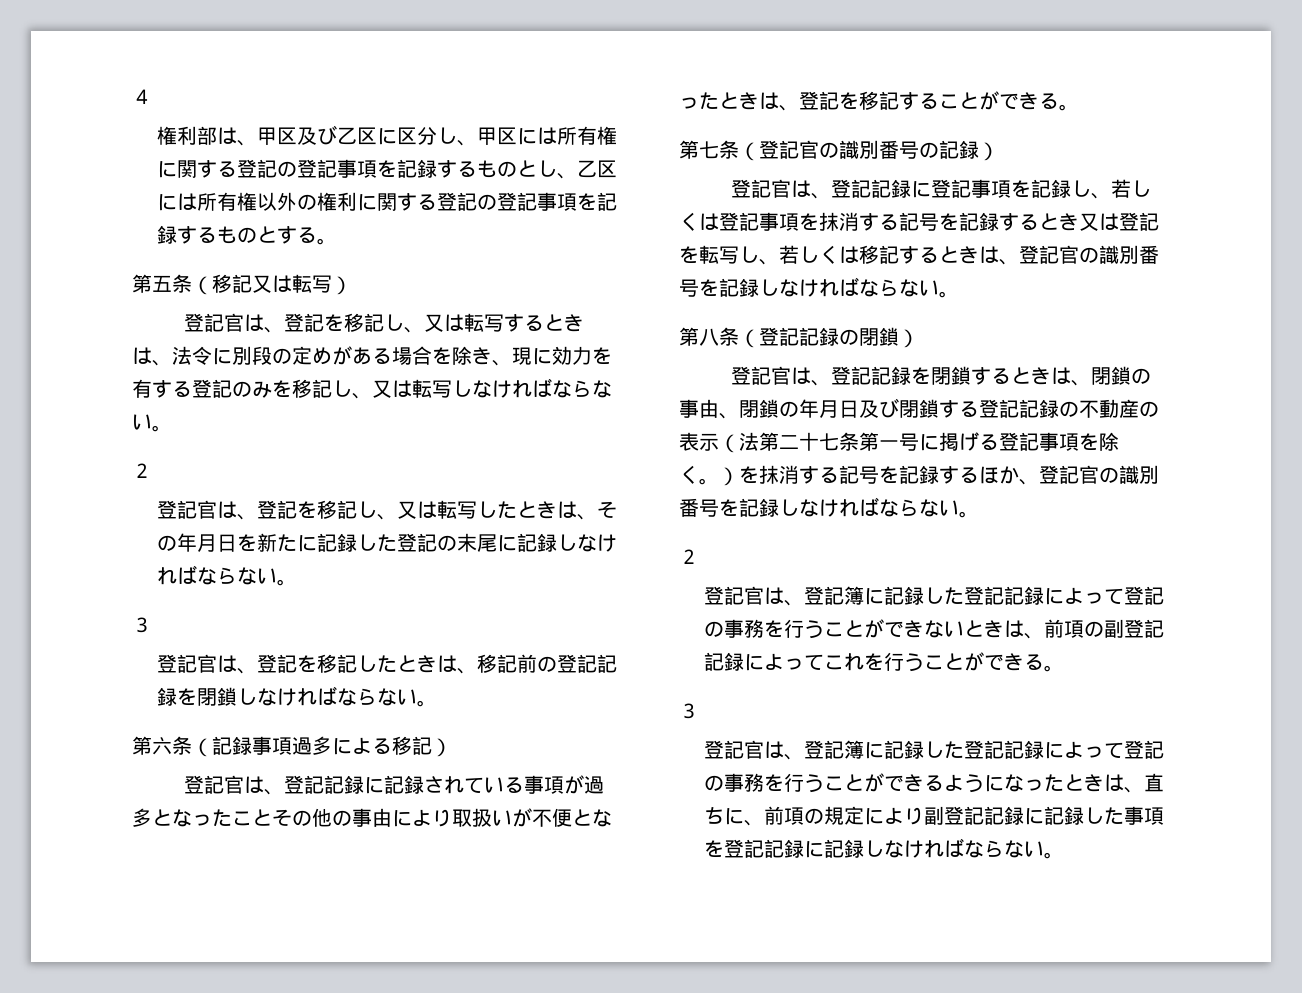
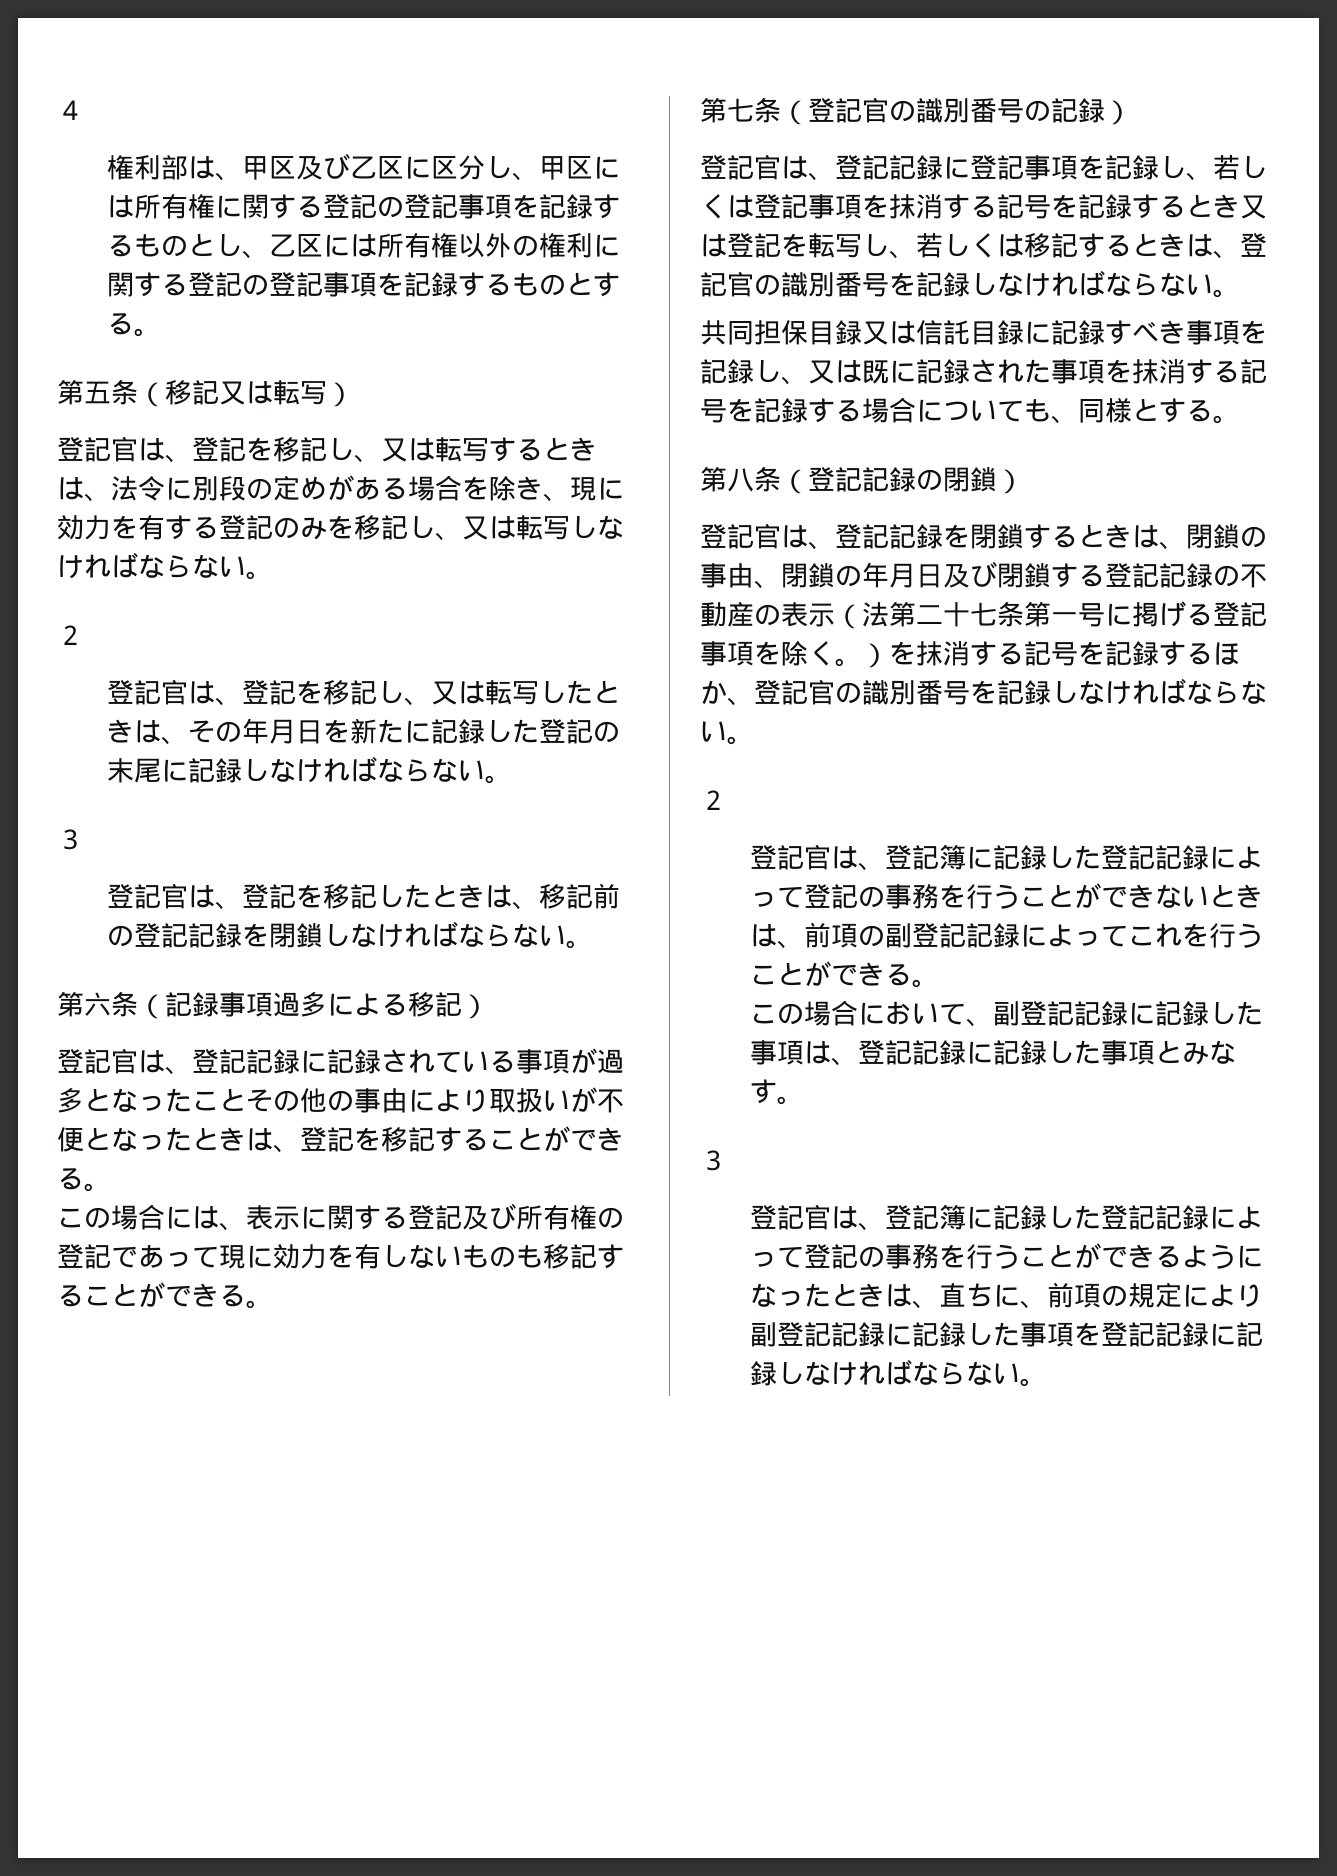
(1079, 107) none -> [57,1203,624,1231] [57,1244,624,1269] [57,1282,273,1309] // この場合には、表示に関する登記及び所有権の登記であって現に効力を有しないものも移記することができる。
(959, 294) none -> [700,320,1267,345] [700,359,1267,385] [700,397,1240,424] // 共同担保目録又は信託目録に記録すべき事項を記録し、又は既に記録された事項を抹消する記号を記録する場合についても、同様とする。
(1064, 668) none -> [749,1000,1263,1027] [749,1040,1236,1066] [749,1079,804,1105] // この場合において、副登記記録に記録した事項は、登記記録に記録した事項とみなす。

